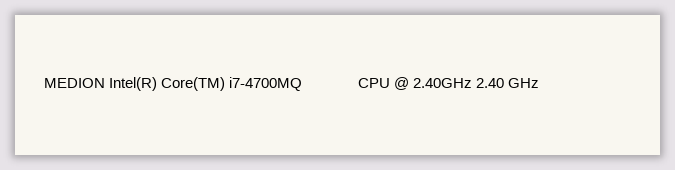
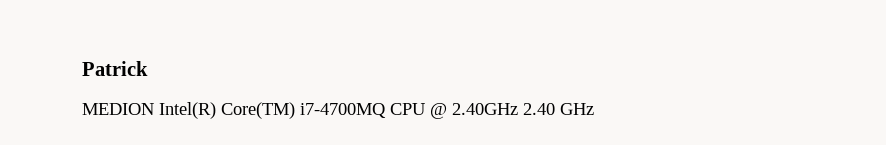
(44, 83) none -> [82,61,148,76] Patrick //

